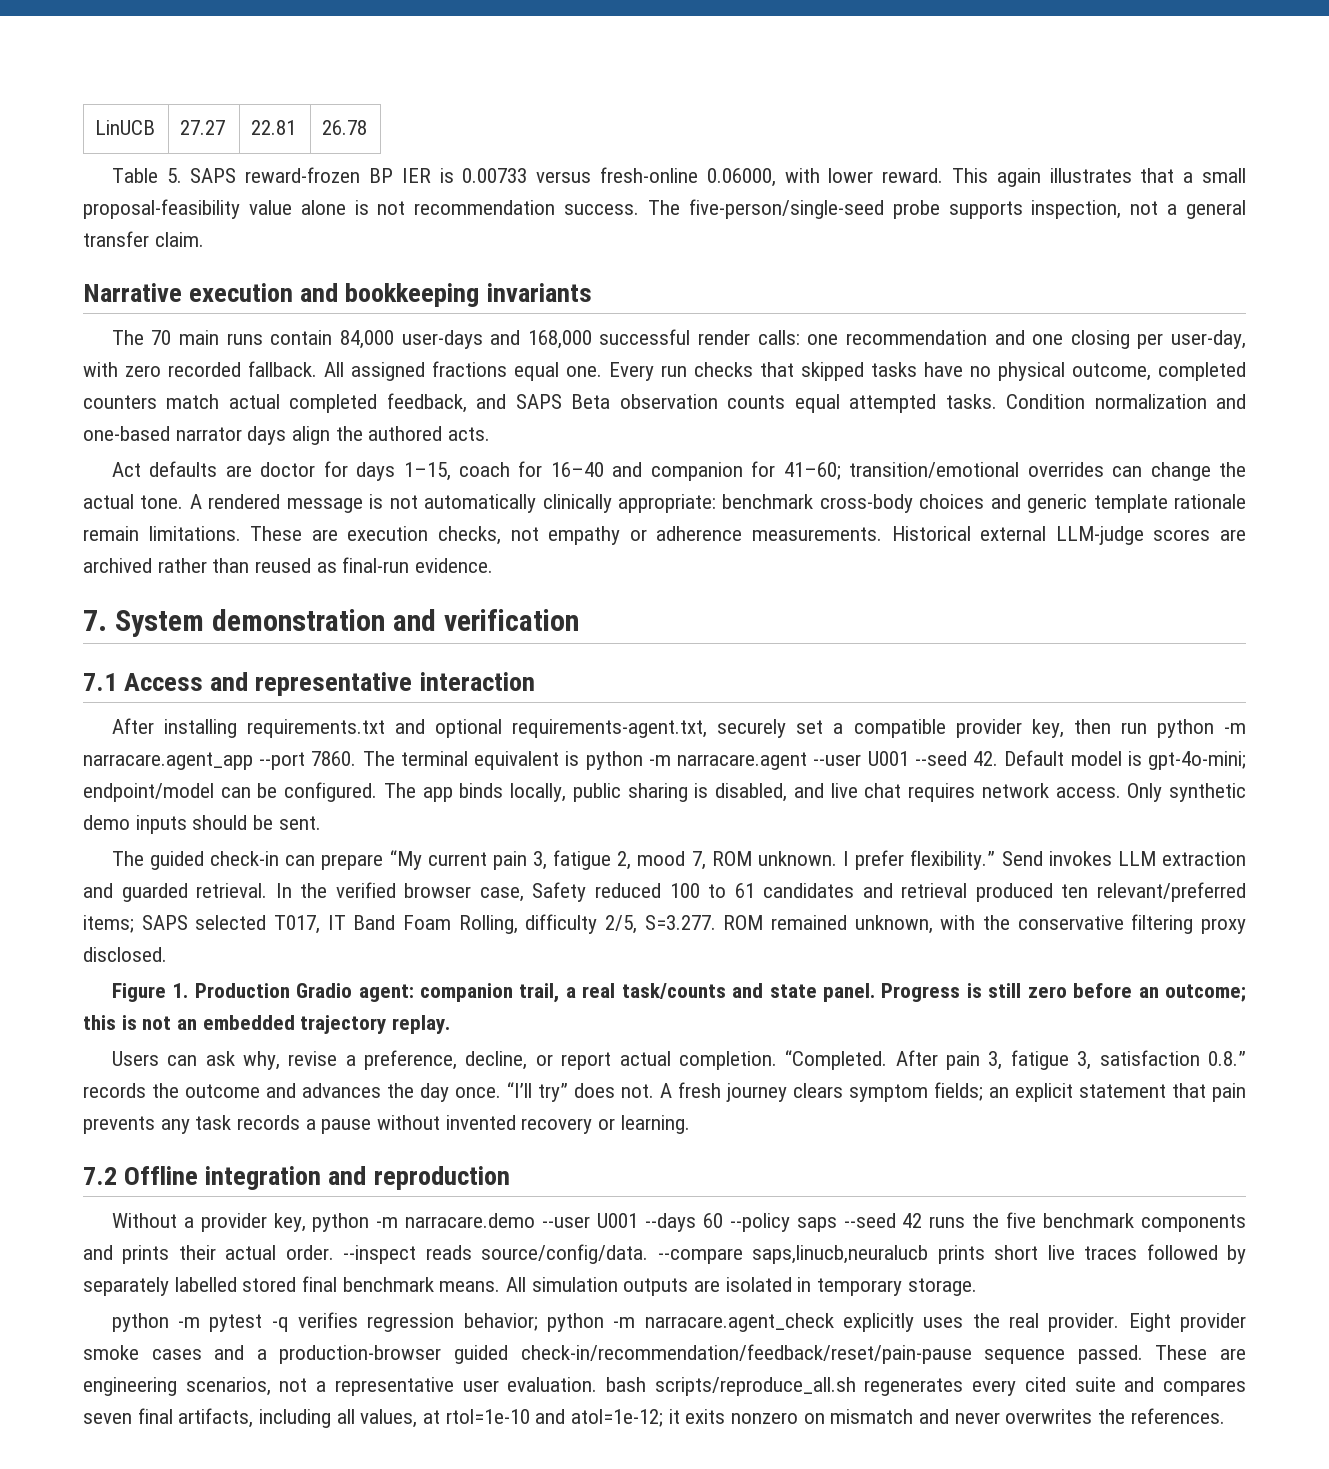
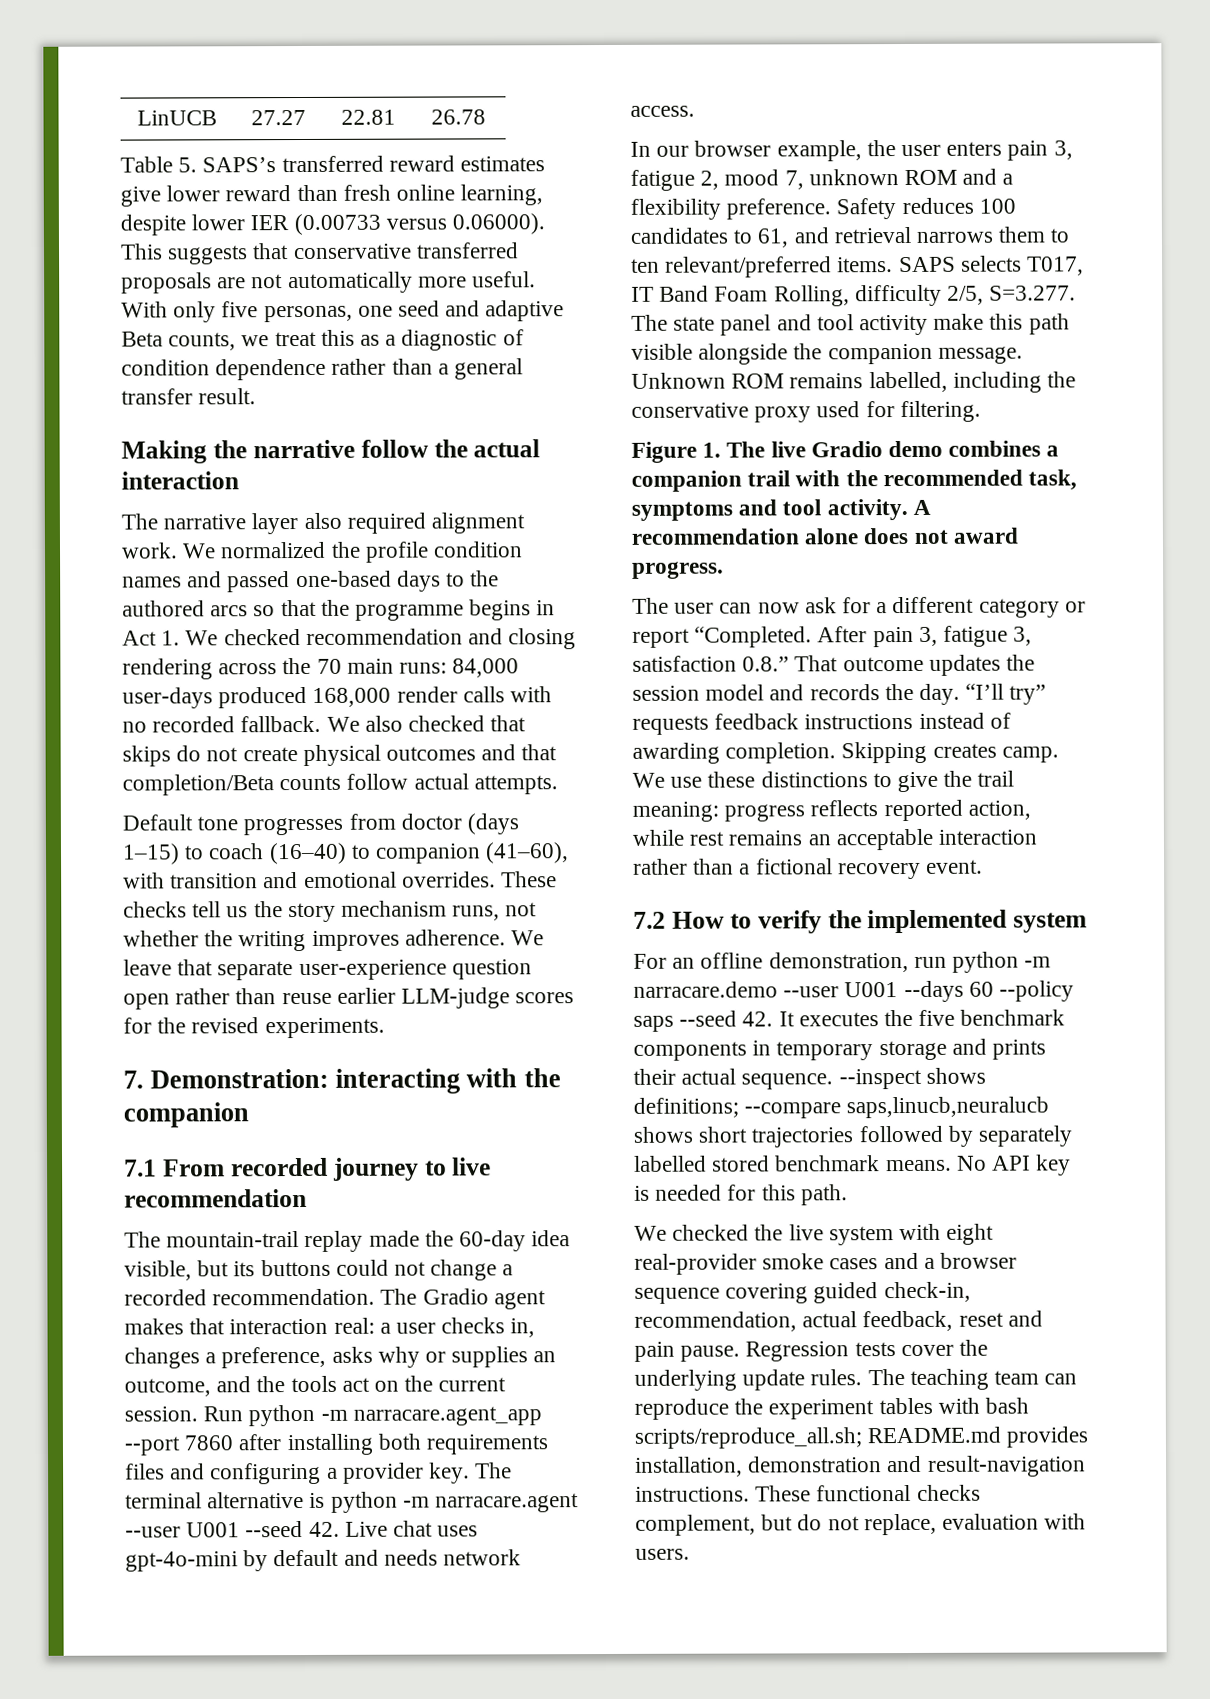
[190,167,1247,187] [83,199,1247,219] [83,231,204,247] [83,283,592,307] [111,329,1246,349] [83,361,1246,381] [83,393,1247,413] [83,426,491,445] [111,461,1246,481] [83,494,1246,513] [83,526,1246,545] [83,557,494,573] [83,609,579,637] [83,672,535,696] [111,718,1246,738] [83,751,357,770] SAPS reward-frozen BP IER is 0.00733 versus fresh-online 0.06000, with lower reward. This again illustrates that a small proposal-feasibility value alone is not recommendation success. The five-person/single-seed probe supports inspection, not a general transfer claim. // Narrative execution and bookkeeping invariants // The 70 main runs contain 84,000 user-days and 168,000 successful render calls: one recommendation and one closing per user-day, with zero recorded fallback. All assigned fractions equal one. Every run checks that skipped tasks have no physical outcome, completed counters match actual completed feedback, and SAPS Beta observation counts equal attempted tasks. Condition normalization and one-based narrator days align the authored acts. // Act defaults are doctor for days 1–15, coach for 16–40 and companion for 41–60; transition/emotional overrides can change the actual tone. A rendered message is not automatically clinically appropriate: benchmark cross-body choices and generic template rationale remain limitations. These are execution checks, not empathy or adherence measurements. Historical external LLM-judge scores are archived rather than reused as final-run evidence. // 7. System demonstration and verification // 7.1 Access and representative interaction // After installing requirements.txt and optional requirements-agent.txt, securely set a compatible provider key, then run python -m narracare.agent_app --port 7860. -> [202,155,546,173] [120,184,544,207] [120,213,546,236] [120,242,519,265] [121,271,537,294] [121,300,565,323] [121,329,524,351] [121,358,524,381] [121,388,257,405] [121,439,541,464] [121,471,239,490] [121,512,526,535] [121,541,524,563] [122,570,500,593] [122,599,556,621] [122,628,577,650] [122,657,520,680] [122,686,553,709] [122,715,527,733] [122,744,558,767] [122,773,558,796] [122,813,520,836] [122,842,570,865] [123,871,558,889] [123,900,538,923] [123,929,545,952] [123,959,532,981] [123,987,575,1010] [123,1017,385,1039] [123,1068,561,1094] [123,1102,249,1128] [124,1157,492,1181] [124,1188,307,1208] [124,1230,571,1252] [124,1259,514,1281] [124,1288,546,1310] [124,1317,536,1338] [124,1346,557,1369] [124,1375,507,1397] [124,1404,542,1427] [124,1433,550,1456] [125,1462,471,1485] SAPS’s transferred reward estimates give lower reward than fresh online learning, despite lower IER (0.00733 versus 0.06000). This suggests that conservative transferred proposals are not automatically more useful. With only five personas, one seed and adaptive Beta counts, we treat this as a diagnostic of condition dependence rather than a general transfer result. // Making the narrative follow the actual interaction // The narrative layer also required alignment work. We normalized the profile condition names and passed one-based days to the authored arcs so that the programme begins in Act 1. We checked recommendation and closing rendering across the 70 main runs: 84,000 user-days produced 168,000 render calls with no recorded fallback. We also checked that skips do not create physical outcomes and that completion/Beta counts follow actual attempts. // Default tone progresses from doctor (days 1–15) to coach (16–40) to companion (41–60), with transition and emotional overrides. These checks tell us the story mechanism runs, not whether the writing improves adherence. We leave that separate user-experience question open rather than reuse earlier LLM-judge scores for the revised experiments. // 7. Demonstration: interacting with the companion // 7.1 From recorded journey to live recommendation // The mountain-trail replay made the 60-day idea visible, but its buttons could not change a recorded recommendation. The Gradio agent makes that interaction real: a user checks in, changes a preference, asks why or supplies an outcome, and the tools act on the current session. Run python -m narracare.agent_app --port 7860 after installing both requirements files and configuring a provider key.
[474,751,560,770] equivalent -> [207,1492,305,1509] alternative
[1004,750,1247,770] [83,782,1246,802] [83,815,321,834] [111,850,487,870] Default model is gpt-4o-mini; endpoint/model can be configured. The app binds locally, public sharing is disabled, and live chat requires network access. Only synthetic demo inputs should be sent. // The guided check-in can prepare “My current -> [344,1520,479,1537] [125,1549,522,1572] [630,105,695,117] [630,140,1003,162] Live chat uses gpt-4o-mini by default and needs network access. // In our browser example, the user enters
[711,850,1247,870] [83,882,1246,902] [83,915,267,933] ROM unknown. I prefer flexibility.” Send invokes LLM extraction and guarded retrieval. In the verified browser case, Safety reduced 100 to 61 candidates and retrieval produced ten relevant/preferred items; SAPS selected -> [808,168,1014,186] [630,197,1016,220] [630,226,1070,248] [631,255,1022,278] unknown ROM and a flexibility preference. Safety reduces 100 candidates to 61, and retrieval narrows them to ten relevant/preferred items. SAPS selects
[723,914,1246,934] [83,947,167,962] [111,983,1246,1003] [83,1015,451,1034] [111,1050,777,1070] ROM remained unknown, with the conservative filtering proxy disclosed. // Figure 1. Production Gradio agent: companion trail, a real task/counts and state panel. Progress is still zero before an outcome; this is not an embedded trajectory replay. // Users can ask why, revise a preference, decline, or report actual completion. -> [631,313,1070,336] [631,343,1023,365] [631,371,1077,393] [631,400,981,423] [631,440,1060,463] [631,469,1078,492] [631,498,931,521] [631,527,1018,545] [632,561,724,579] [632,596,1086,618] [632,628,690,648] The state panel and tool activity make this path visible alongside the companion message. Unknown ROM remains labelled, including the conservative proxy used for filtering. // Figure 1. The live Gradio demo combines a companion trail with the recommended task, symptoms and tool activity. A recommendation alone does not award progress. // The user can now ask for a different category or report
[83,1082,1246,1102] [83,1115,690,1134] [83,1166,510,1190] [111,1213,306,1232] records the outcome and advances the day once. “I’ll try” does not. A fresh journey clears symptom fields; an explicit statement that pain prevents any task records a pause without invented recovery or learning. // 7.2 Offline integration and reproduction // Without a provider key, -> [794,654,1036,676] [632,683,1047,705] [632,712,1011,735] [632,741,1059,764] [632,770,1015,793] [632,799,1031,822] [632,828,1038,851] [633,858,984,880] [633,909,1088,934] [633,951,947,973] That outcome updates the session model and records the day. “I’ll try” requests feedback instructions instead of awarding completion. Skipping creates camp. We use these distinctions to give the trail meaning: progress reflects reported action, while rest remains an acceptable interaction rather than a fictional recovery event. // 7.2 How to verify the implemented system // For an offline demonstration, run
[902,1213,966,1228] 42 runs -> [742,1011,879,1027] 42. It executes
(1246, 1223) none -> [752,1040,947,1061] in temporary storage
[285,1244,1138,1264] order. --inspect reads source/config/data. --compare saps,linucb,neuralucb prints short live traces -> [741,1067,986,1090] [633,1096,1050,1119] [633,1126,854,1148] sequence. --inspect shows definitions; --compare saps,linucb,neuralucb shows short trajectories
[302,1276,338,1292] final -> (771, 1163) none
[506,1277,977,1296] [111,1312,1246,1332] [83,1344,1246,1364] [83,1377,1246,1396] [83,1408,1225,1428] All simulation outputs are isolated in temporary storage. // python -m pytest -q verifies regression behavior; python -m narracare.agent_check explicitly uses the real provider. Eight provider smoke cases and a production-browser guided check-in/recommendation/feedback/reset/pain-pause sequence passed. These are engineering scenarios, not a representative user evaluation. bash scripts/reproduce_all.sh regenerates every cited suite and compares seven final artifacts, including all values, at rtol=1e-10 and atol=1e-12; it exits nonzero on mismatch and never overwrites the references. -> [956,1154,1072,1176] [634,1184,848,1206] [634,1223,995,1246] [634,1252,1018,1275] [634,1281,971,1304] [634,1310,1043,1332] [634,1339,989,1362] [634,1368,1078,1391] [634,1397,1030,1420] [634,1426,1089,1449] [635,1455,1086,1477] [635,1484,981,1502] [635,1513,1087,1536] [635,1548,690,1560] No API key is needed for this path. // We checked the live system with eight real-provider smoke cases and a browser sequence covering guided check-in, recommendation, actual feedback, reset and pain pause. Regression tests cover the underlying update rules. The teaching team can reproduce the experiment tables with bash scripts/reproduce_all.sh; README.md provides installation, demonstration and result-navigation instructions. These functional checks complement, but do not replace, evaluation with users.

